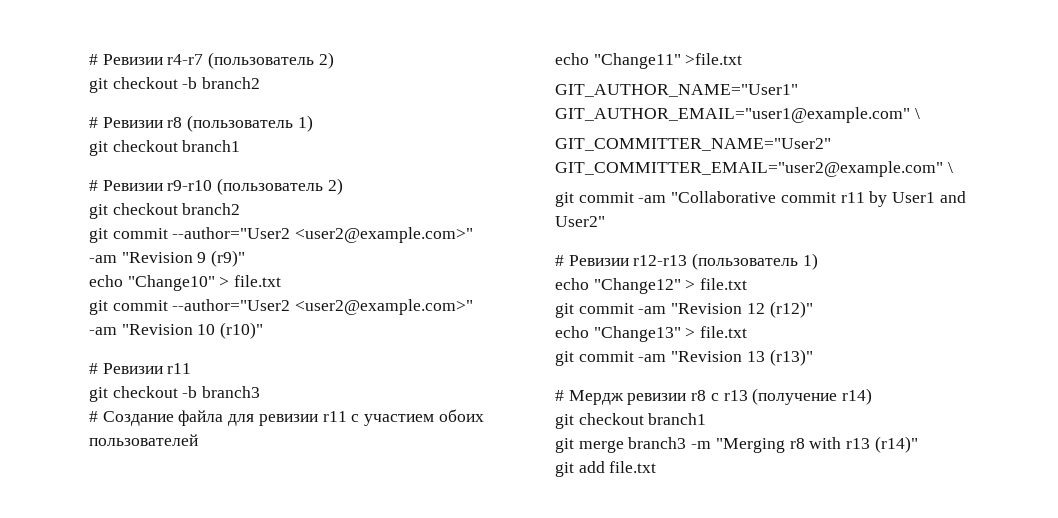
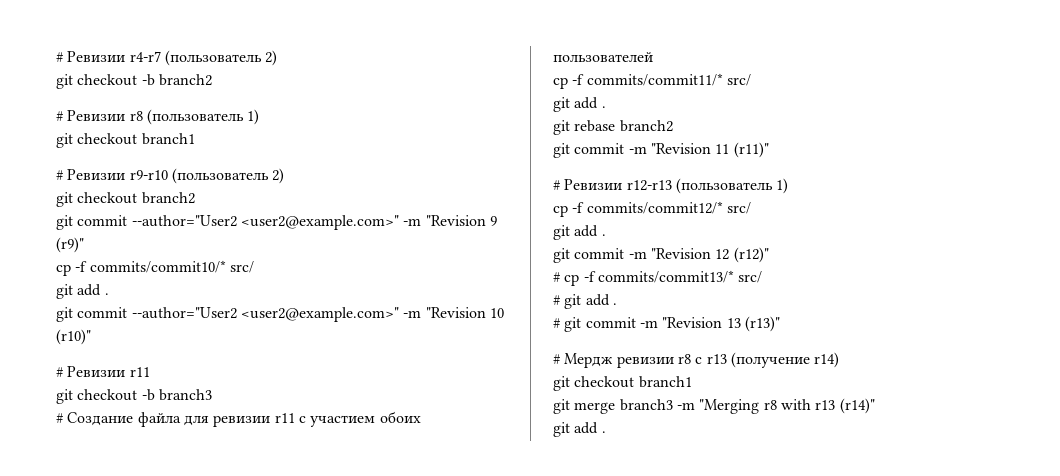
[89,255,117,263] -am -> [403,218,422,226] -m
[89,275,282,291] [89,299,474,315] [89,327,117,335] echo "Change10" > file.txt // git commit --author="User2 <user2@example.com>" -am -> [56,260,254,276] [56,284,109,299] [56,307,422,322] cp -f commits/commit10/* src/ // git add . // git commit --author="User2 <user2@example.com>" -m
[555,53,743,69] [555,84,798,97] [555,107,920,123] [555,138,831,151] [555,161,953,177] [555,191,966,207] [555,216,605,227] echo "Change11" >file.txt // GIT_AUTHOR_NAME="User1" GIT_AUTHOR_EMAIL="user1@example.com" \ // GIT_COMMITTER_NAME="User2" GIT_COMMITTER_EMAIL="user2@example.com" \ // git commit -am "Collaborative commit r11 by User1 and User2" -> [553,73,751,89] [553,97,606,112] [553,120,673,135] [553,142,769,158] cp -f commits/commit11/* src/ // git add . // git rebase branch2 // git commit -m "Revision 11 (r11)"
[555,278,748,294] [555,303,667,318] echo "Change12" > file.txt // git commit -am -> [553,201,751,217] [553,225,606,240] [553,248,647,263] cp -f commits/commit12/* src/ // git add . // git commit -m
[555,326,748,342] [555,351,667,366] echo "Change13" > file.txt // git commit -am -> [553,270,763,286] [553,294,617,309] [553,317,658,332] # cp -f commits/commit13/* src/ // # git add . // # git commit -m
[609,461,657,473] file.txt -> [601,431,606,433] .

